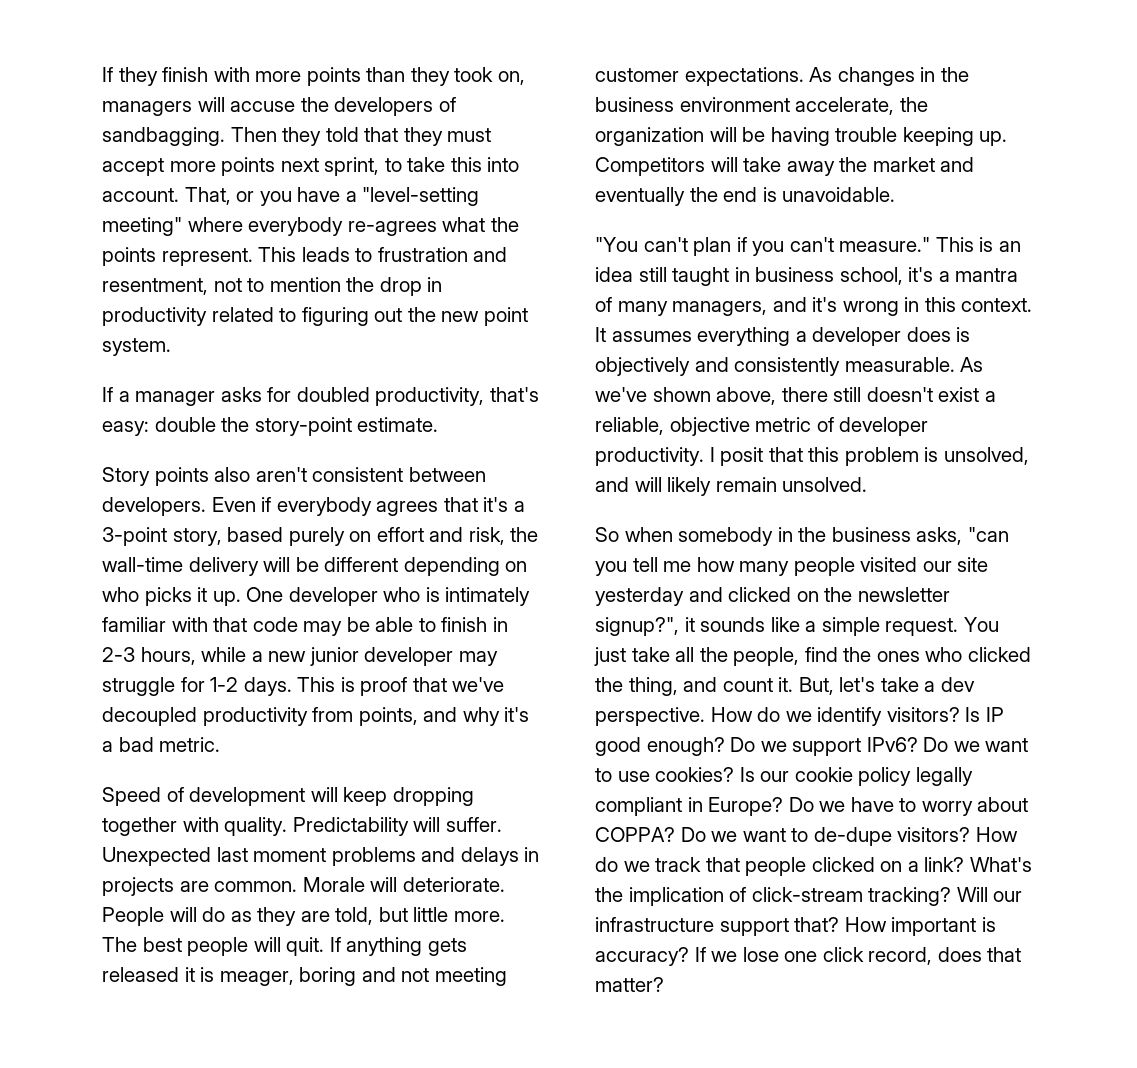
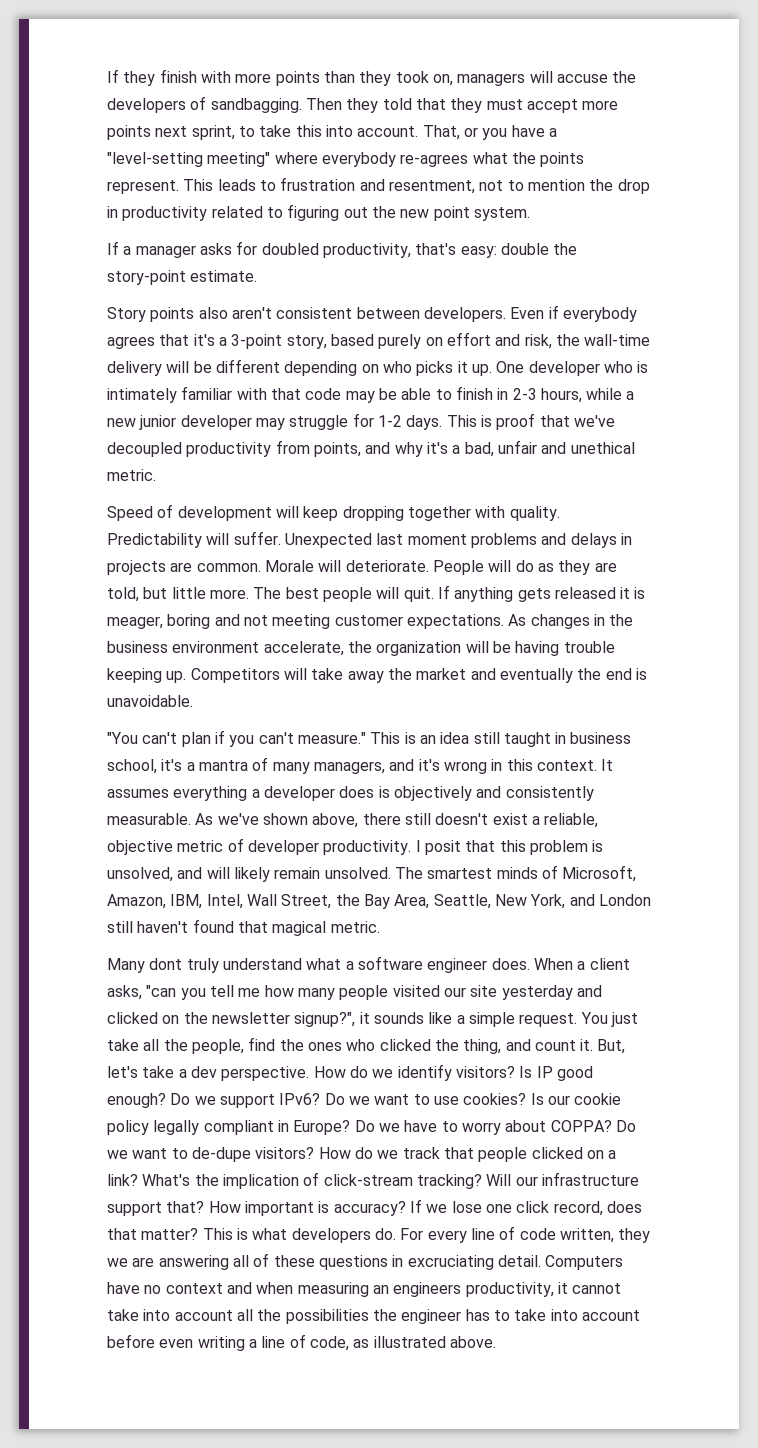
[118,737,154,752] bad -> [464,440,635,457] bad, unfair and unethical
[595,527,911,546] // So when somebody in the business -> [394,865,637,882] [107,894,651,909] [107,919,380,936] [107,956,630,973] The smartest minds of Microsoft, Amazon, IBM, Intel, Wall Street, the Bay Area, Seattle, New York, and London still haven't found that magical metric. // Many dont truly understand what a software engineer does. When a client
(664, 984) none -> [202,1226,651,1243] [107,1253,624,1270] [107,1282,622,1297] [107,1309,640,1324] [107,1334,496,1351] This is what developers do. For every line of code written, they we are answering all of these questions in excruciating detail. Computers have no context and when measuring an engineers productivity, it cannot take into account all the possibilities the engineer has to take into account before even writing a line of code, as illustrated above.

